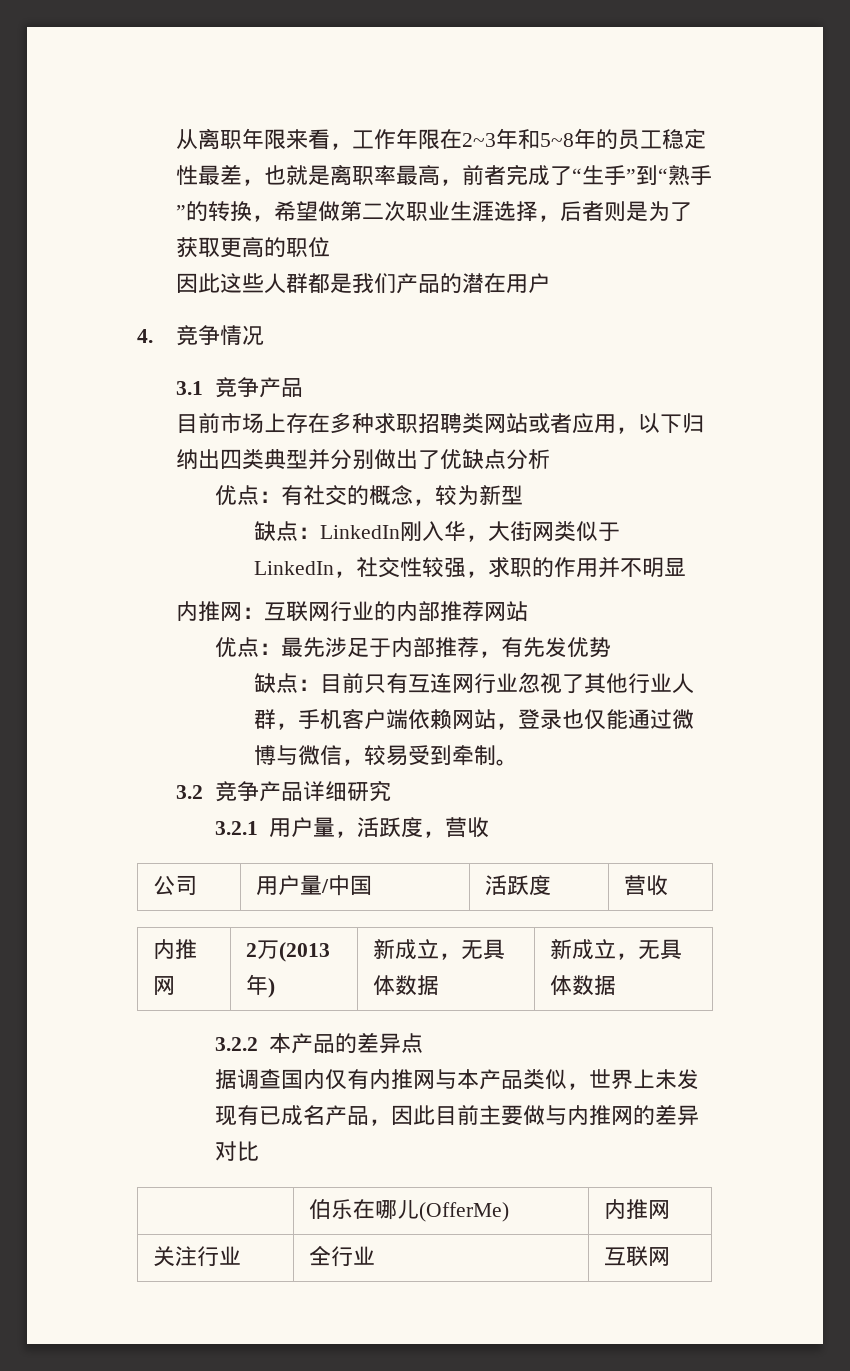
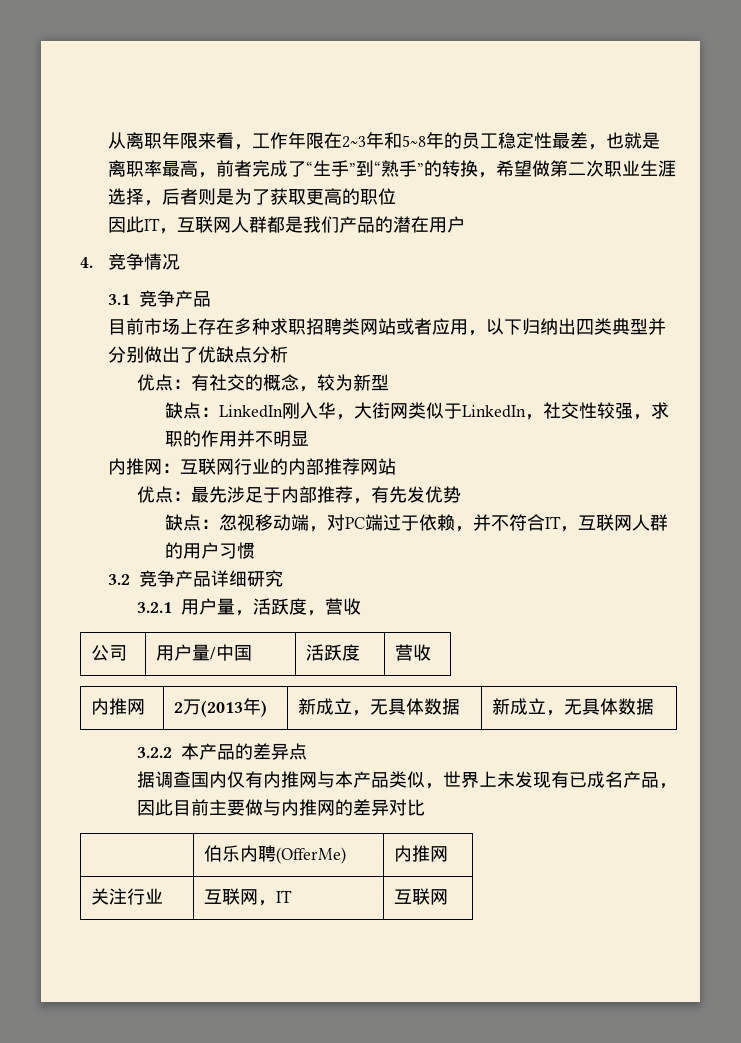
[220,273,265,293] 这些 -> [144,216,232,234] IT，互联网
[320,672,695,694] [254,709,695,730] [254,745,519,766] 目前只有互连网行业忽视了其他行业人群，手机客户端依赖网站，登录也仅能通过微博与微信，较易受到牵制。 -> [219,514,669,532] [165,542,256,559] 忽视移动端，对PC端过于依赖，并不符合IT，互联网人群的用户习惯
[352,1199,419,1220] 在哪儿 -> [240,845,277,862] 内聘
[308,1246,375,1267] 全行业 -> [204,888,293,906] 互联网，IT

